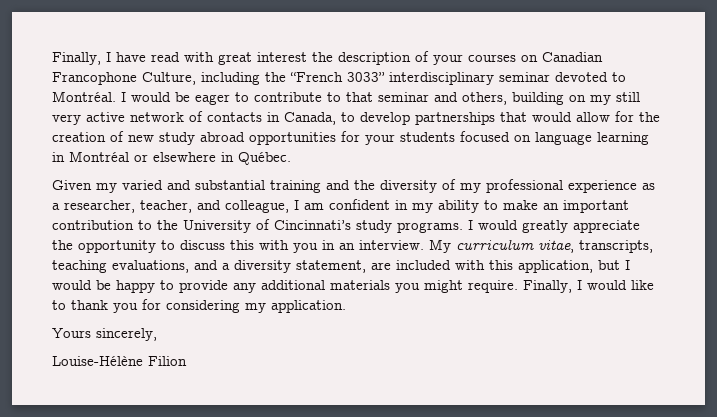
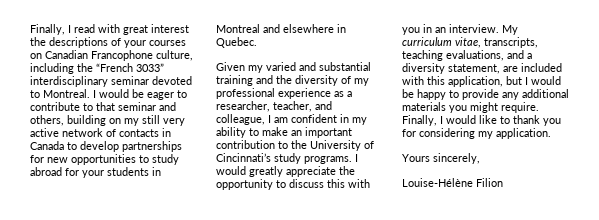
[52,52,146,65] Finally, I have -> [30,24,71,35] Finally, I
[338,52,411,65] description -> [49,37,108,48] descriptions
[142,72,196,85] Culture, -> [156,50,193,61] culture,
[52,91,116,102] Montréal. -> [43,89,90,98] Montreal.
[284,112,336,125] Canada, -> [30,141,64,150] Canada
[500,111,660,122] [52,131,154,142] that would allow for the creation of new -> [30,154,149,165] for new opportunities to
[249,132,336,145] opportunities -> (62, 171) none
[460,131,649,145] [52,151,148,162] focused on language learning in Montréal or -> [152,167,161,176] [216,24,280,33] in Montreal and
[238,152,291,165] Québec. -> [216,37,257,48] Quebec.

